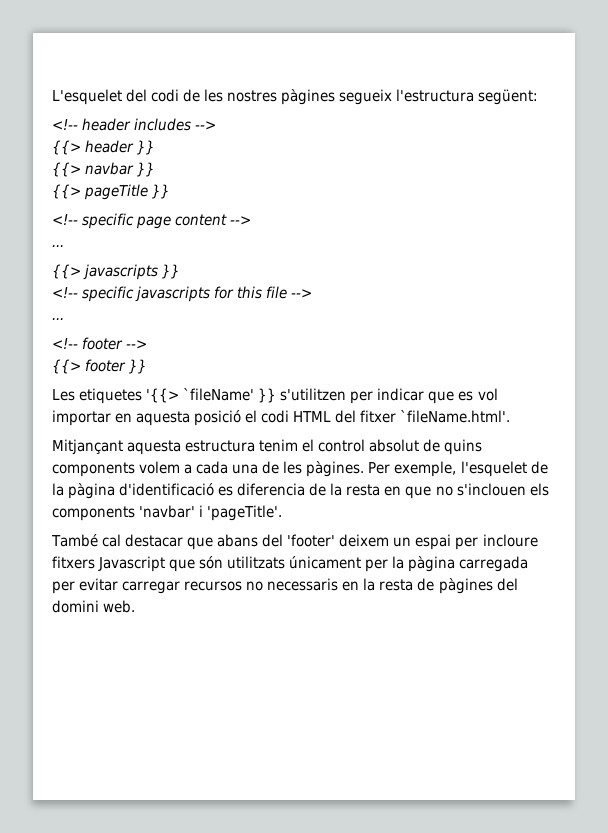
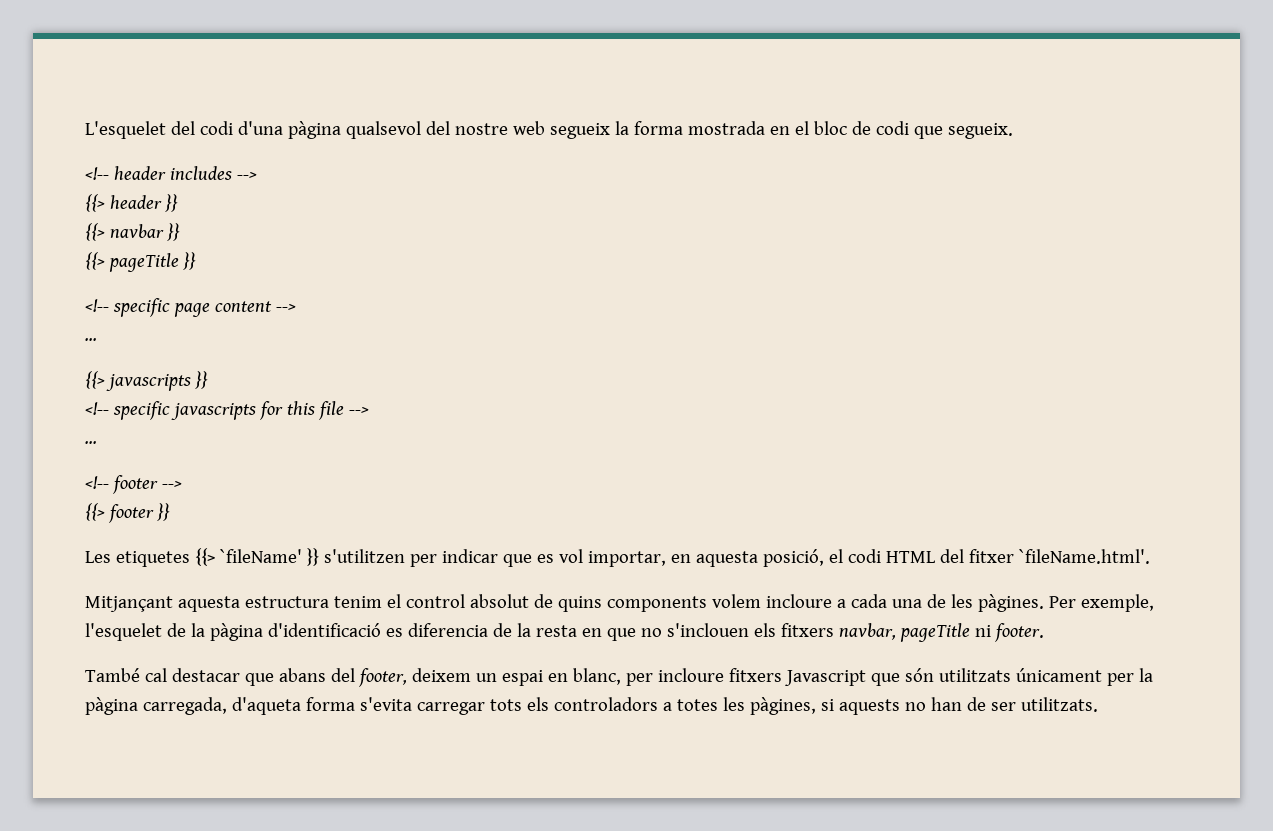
[183,89,539,105] de les nostres pàgines segueix l'estructura següent: -> [237,121,1013,139] d'una pàgina qualsevol del nostre web segueix la forma mostrada en el bloc de codi que segueix.
[146,388,180,403] '{{> -> [194,548,215,566] {{>
[52,410,111,426] importar -> [587,551,666,567] importar,
[194,410,242,426] posició -> [762,549,824,567] posició,
(181, 467) none -> [765,594,832,608] incloure
[52,505,283,521] components 'navbar' i 'pageTitle'. -> [780,623,1044,642] fitxers navbar, pageTitle ni footer.
[287,534,336,547] 'footer' -> [358,668,407,687] footer,
(452, 542) none -> [547,668,621,685] en blanc,
[459,556,529,572] [52,578,518,594] [52,600,136,613] carregada per evitar carregar recursos no necessaris en la resta de pàgines del domini web. -> [142,697,1098,715] carregada, d'aqueta forma s'evita carregar tots els controladors a totes les pàgines, si aquests no han de ser utilitzats.

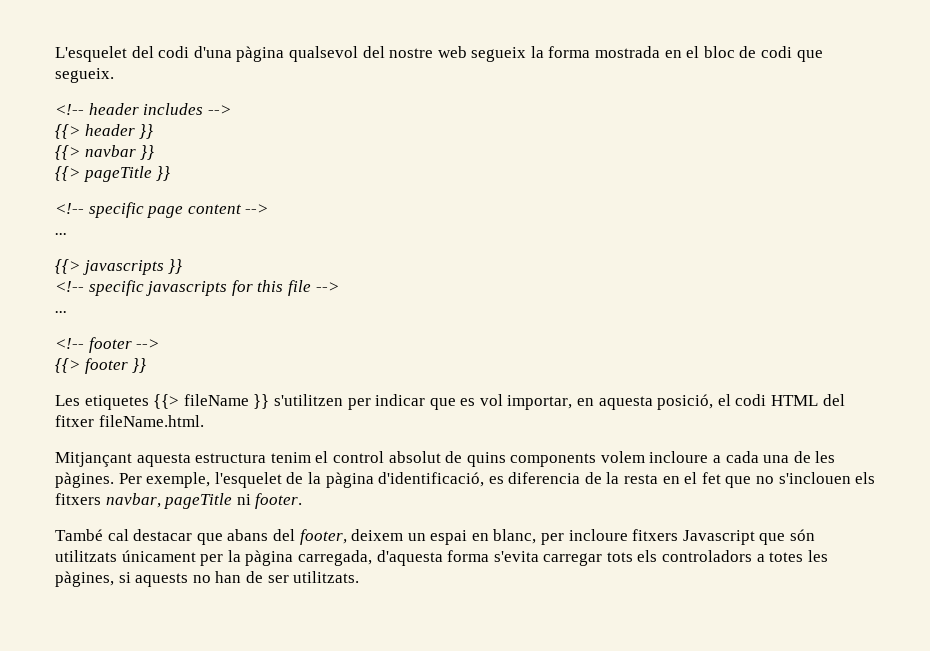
[219,549,302,563] `fileName' -> [183,394,249,406] fileName
[1018,549,1150,564] `fileName.html'. -> [98,415,204,427] fileName.html.
[267,623,381,637] d'identificació -> [378,472,485,487] d'identificació,
(602, 632) none -> [684,472,721,484] el fet
[231,697,301,715] d'aqueta -> [376,550,443,566] d'aquesta

